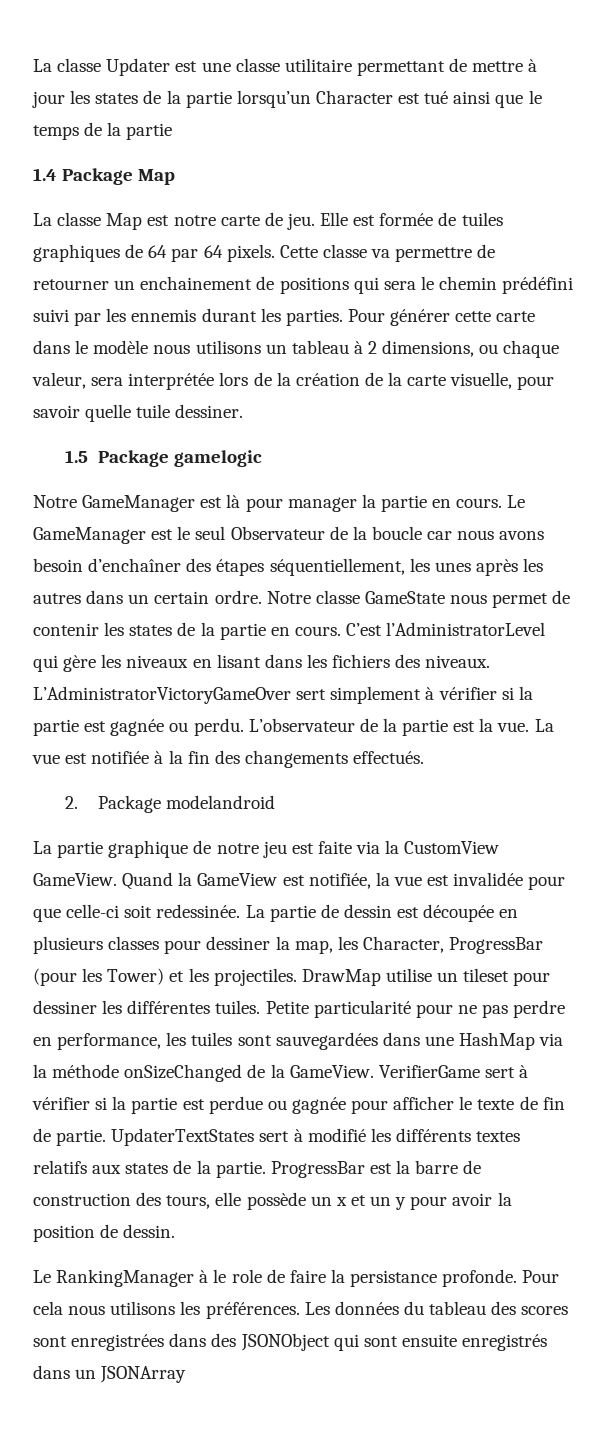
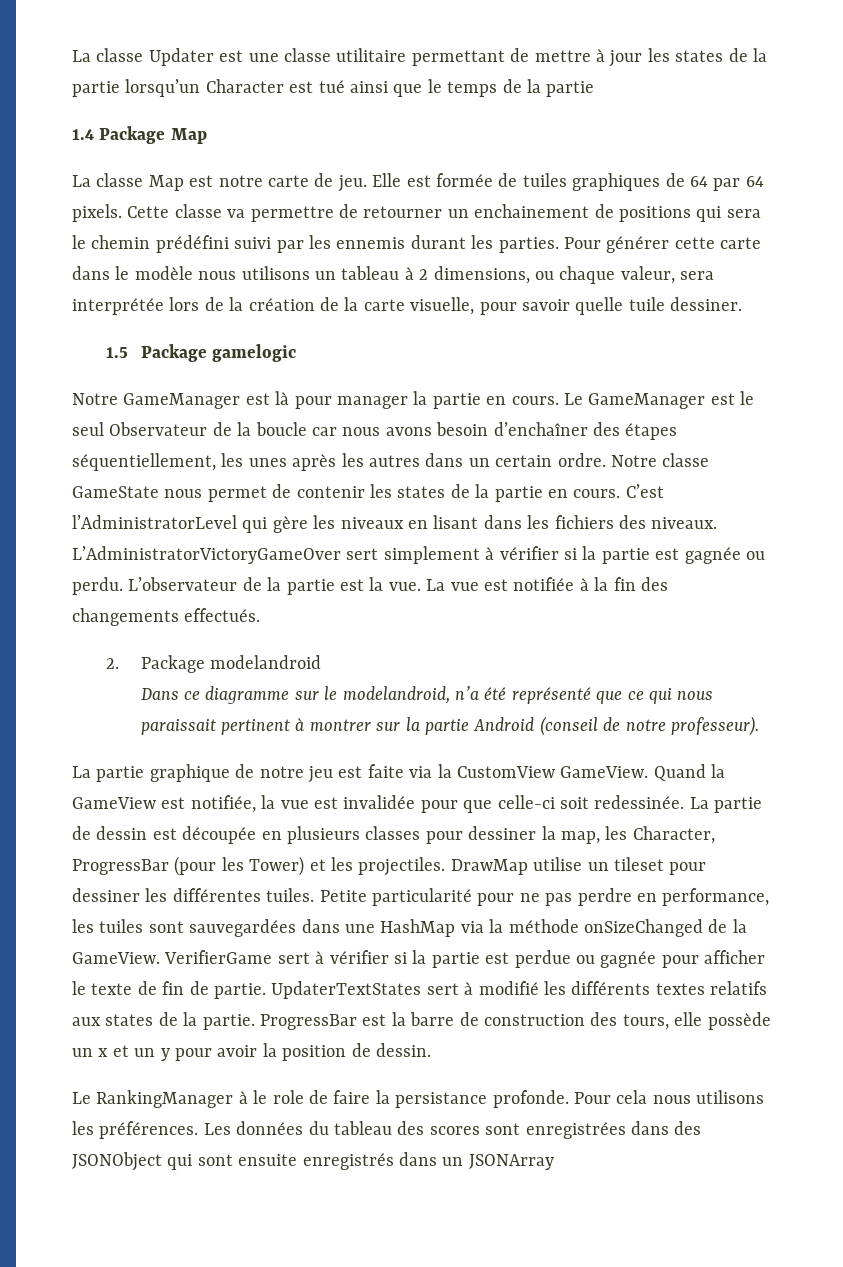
(275, 802) none -> [140,686,714,704] [140,716,760,736] // Dans ce diagramme sur le modelandroid, n’a été représenté que ce qui nous paraissait pertinent à montrer sur la partie Android (conseil de notre professeur).

